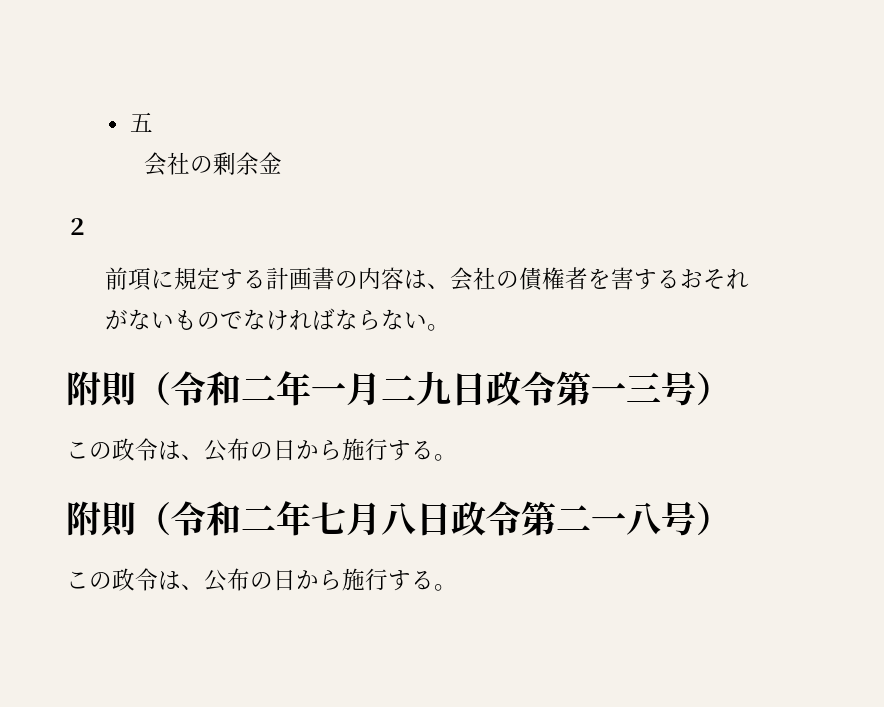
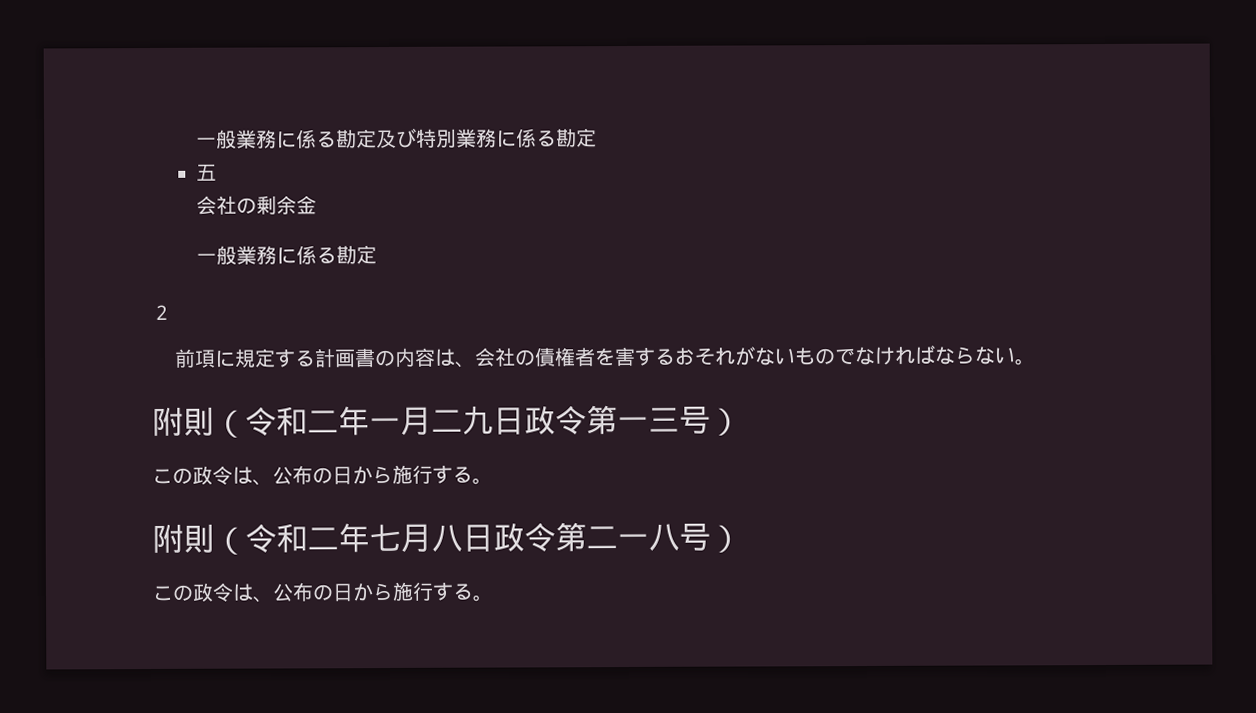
(129, 122) none -> [196,127,598,149] 一般業務に係る勘定及び特別業務に係る勘定 //
(282, 163) none -> [196,245,378,265] // 一般業務に係る勘定

